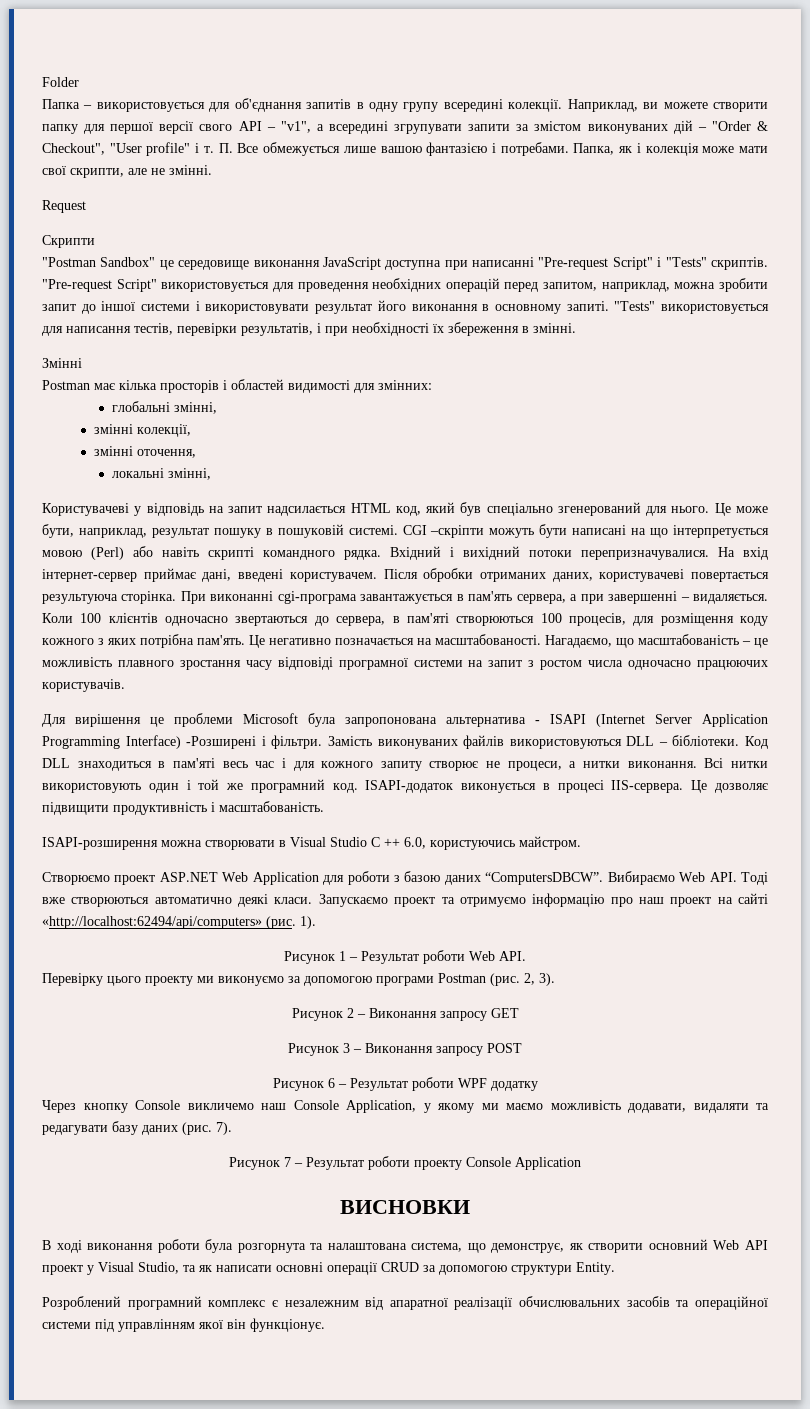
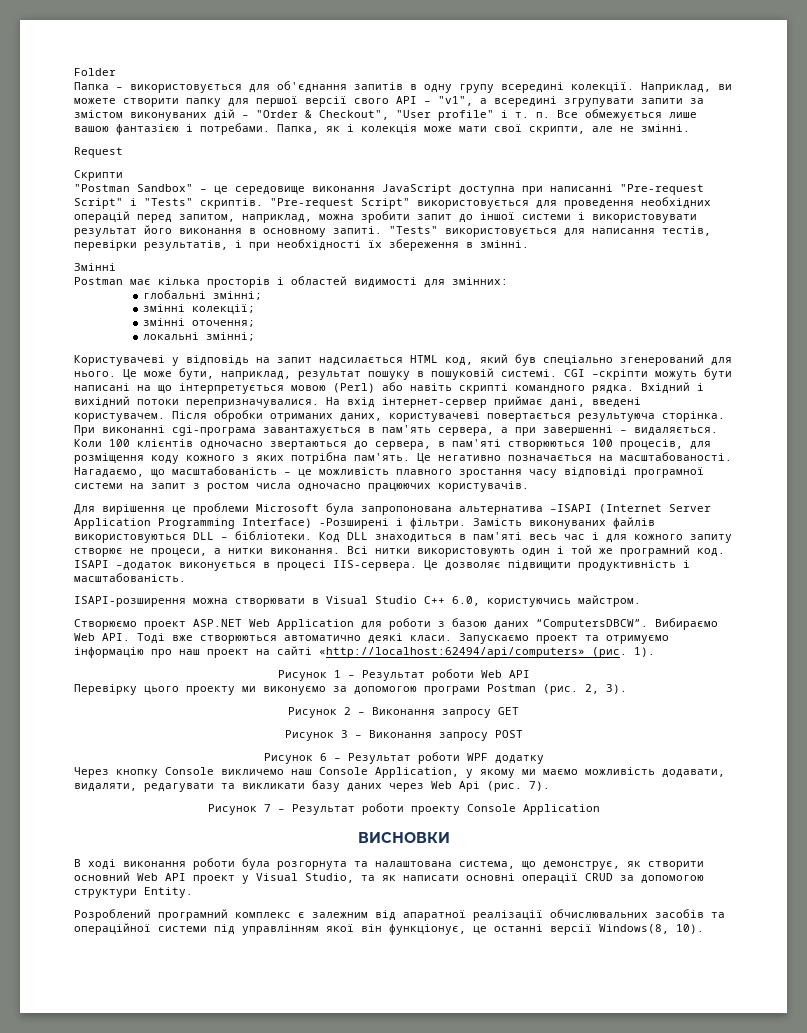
[218,143,233,153] П. -> [536,112,550,118] п.
(156, 262) none -> [200,189,207,192] –
[173,402,217,414] [93,424,191,437] [93,446,196,458] змінні, // змінні колекції, // змінні оточення, -> [212,291,262,300] [142,304,255,315] [142,318,255,327] змінні; // змінні колекції; // змінні оточення;
[167,468,211,480] змінні, -> [205,332,255,341] змінні;
[535,714,586,724] - ISAPI -> [550,504,592,512] –ISAPI
[365,780,454,793] ISAPI-додаток -> [74,560,172,571] ISAPI –додаток
[371,837,400,847] C ++ -> [424,596,445,604] C++
[499,951,526,961] API. -> [508,670,530,678] API
[693,1103,769,1113] [42,1121,178,1135] видаляти та редагувати базу даних -> [74,780,480,792] видаляти, редагувати та викликати базу даних через Web Api
[284,1300,359,1307] незалежним -> [312,912,368,918] залежним
[250,1318,325,1332] функціонує. -> [389,924,704,935] функціонує, це останні версії Windows(8, 10).

